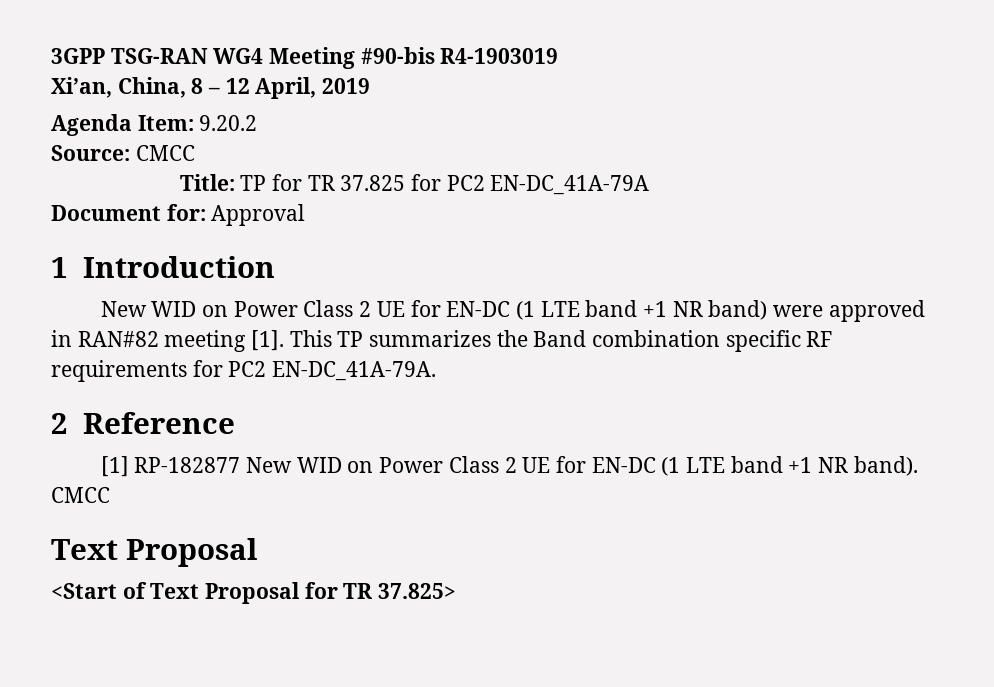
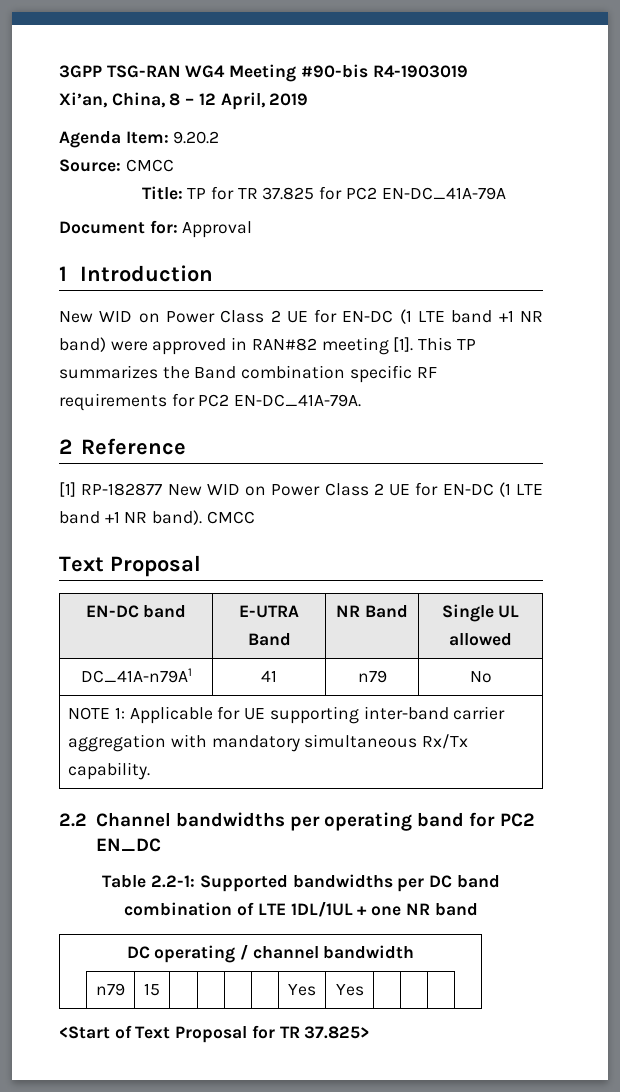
(257, 552) none -> [85,605,187,618] [239,605,299,618] [247,633,291,646] [336,605,408,618] [441,604,520,622] [449,633,512,646] [80,668,192,683] [261,670,277,682] [357,670,387,683] [469,671,492,683] [68,706,506,724] [68,734,469,752] [68,762,151,780] [59,812,535,831] [95,838,161,852] [102,874,500,892] [124,901,478,917] [126,944,415,963] [96,983,125,996] [144,983,160,996] [288,984,316,996] [335,984,364,996] // EN-DC band | E-UTRA Band | NR Band | Single UL allowed // DC_41A-n79A1 | 41 | n79 | No // NOTE 1: Applicable for UE supporting inter-band carrier aggregation with mandatory simultaneous Rx/Tx capability. // 2.2 Channel bandwidths per operating band for PC2 EN_DC // Table 2.2-1: Supported bandwidths per DC band combination of LTE 1DL/1UL + one NR band // DC operating / channel bandwidth // | n79 | 15 | | | | | Yes | Yes | | | |

